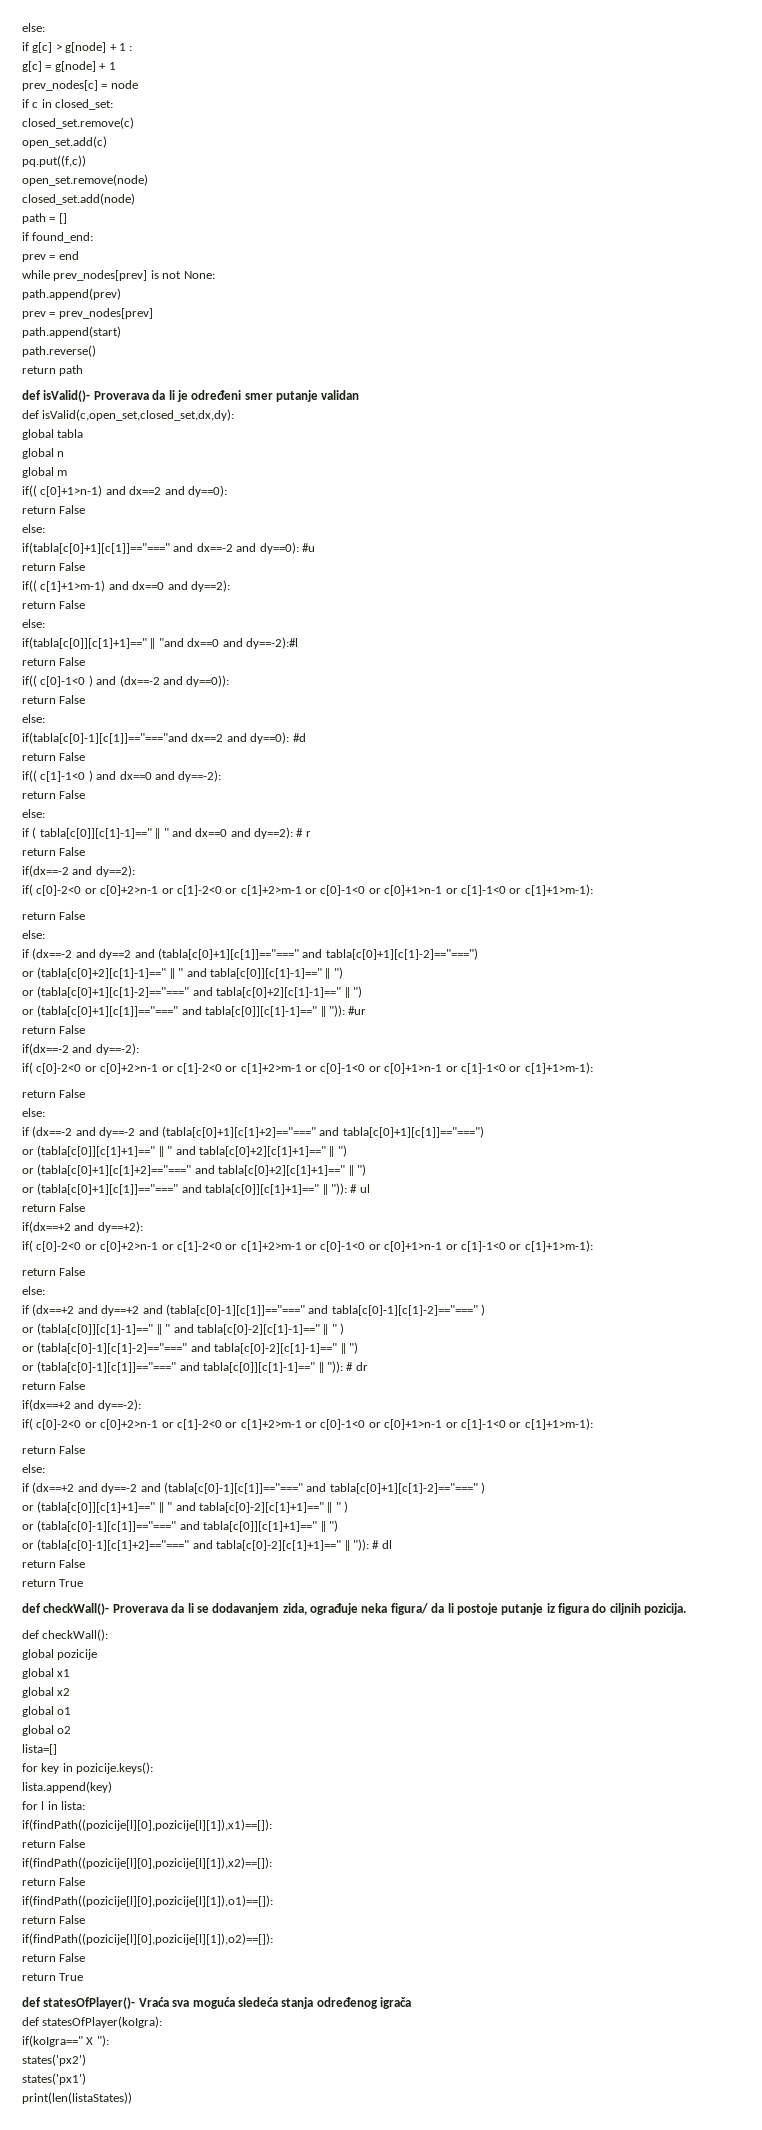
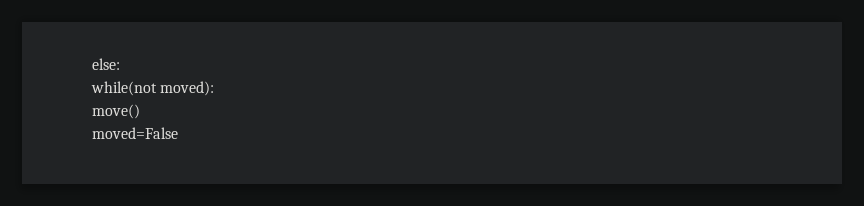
[22,23,45,32] [22,42,133,53] [22,61,116,72] [22,80,138,91] [22,99,114,110] [22,117,134,129] [22,136,107,148] [22,155,86,167] [22,174,148,186] [22,193,135,205] [22,213,67,224] [22,232,94,243] [22,251,79,262] [22,270,215,281] [22,288,121,300] [22,308,153,319] [22,326,121,338] [22,345,96,357] [22,365,84,376] [22,390,360,402] [22,409,235,421] [22,429,84,440] [22,448,65,459] [22,467,68,478] [22,485,227,497] [22,505,86,514] [22,524,45,533] [22,542,315,554] [22,562,86,571] [22,580,230,592] [22,600,86,609] [22,619,45,628] [22,637,298,649] [22,657,86,666] [22,675,230,687] [22,695,86,704] [22,714,45,723] [22,732,306,744] [22,752,86,761] [22,770,222,782] [22,790,86,799] [22,809,45,818] [22,827,311,839] [22,847,86,856] [22,865,135,877] [22,884,593,896] [22,911,86,920] [22,930,45,939] [22,948,478,960] [22,967,343,979] [22,986,362,998] [22,1005,367,1017] [22,1025,86,1034] [22,1043,139,1055] [22,1062,593,1074] [22,1089,86,1098] [22,1108,45,1117] [22,1126,484,1138] [22,1145,347,1157] [22,1164,366,1176] [22,1183,370,1195] [22,1203,86,1212] [22,1221,143,1233] [22,1240,593,1252] [22,1267,86,1276] [22,1286,45,1295] [22,1304,485,1316] [22,1323,344,1335] [22,1342,358,1354] [22,1361,368,1373] [22,1381,86,1390] [22,1399,141,1411] [22,1418,593,1430] [22,1445,86,1454] [22,1464,45,1473] [22,1482,485,1494] [22,1501,348,1513] [22,1520,338,1532] [22,1539,392,1551] [22,1559,86,1568] [22,1579,84,1587] [22,1603,687,1615] [22,1629,109,1641] [22,1649,98,1660] [22,1668,71,1679] [22,1687,71,1698] [22,1706,72,1717] [22,1725,72,1736] [22,1744,57,1755] [22,1762,154,1774] [22,1781,112,1793] [22,1801,86,1810] [22,1819,272,1831] [22,1839,86,1848] [22,1857,272,1869] [22,1877,86,1886] [22,1895,273,1907] [22,1915,86,1924] [22,1933,273,1945] [22,1953,86,1962] [22,1973,84,1981] [22,1997,411,2009] [22,2016,163,2028] [22,2035,109,2047] [22,2054,86,2066] [22,2073,86,2085] [22,2092,132,2104] else: // if g[c] > g[node] + 1 : // g[c] = g[node] + 1 // prev_nodes[c] = node // if c in closed_set: // closed_set.remove(c) // open_set.add(c) // pq.put((f,c)) // open_set.remove(node) // closed_set.add(node) // path = [] // if found_end: // prev = end // while prev_nodes[prev] is not None: // path.append(prev) // prev = prev_nodes[prev] // path.append(start) // path.reverse() // return path // def isValid()- Proverava da li je određeni smer putanje validan // def isValid(c,open_set,closed_set,dx,dy): // global tabla // global n // global m // if(( c[0]+1>n-1) and dx==2 and dy==0): // return False // else: // if(tabla[c[0]+1][c[1]]=="===" and dx==-2 and dy==0): #u // return False // if(( c[1]+1>m-1) and dx==0 and dy==2): // return False // else: // if(tabla[c[0]][c[1]+1]==" ǁ "and dx==0 and dy==-2):#l // return False // if(( c[0]-1<0 ) and (dx==-2 and dy==0)): // return False // else: // if(tabla[c[0]-1][c[1]]=="==="and dx==2 and dy==0): #d // return False // if(( c[1]-1<0 ) and dx==0 and dy==-2): // return False // else: // if ( tabla[c[0]][c[1]-1]==" ǁ " and dx==0 and dy==2): # r // return False // if(dx==-2 and dy==2): // if( c[0]-2<0 or c[0]+2>n-1 or c[1]-2<0 or c[1]+2>m-1 or c[0]-1<0 or c[0]+1>n-1 or c[1]-1<0 or c[1]+1>m-1): // return False // else: // if (dx==-2 and dy==2 and (tabla[c[0]+1][c[1]]=="===" and tabla[c[0]+1][c[1]-2]=="===") // or (tabla[c[0]+2][c[1]-1]==" ǁ " and tabla[c[0]][c[1]-1]==" ǁ ") // or (tabla[c[0]+1][c[1]-2]=="===" and tabla[c[0]+2][c[1]-1]==" ǁ ") // or (tabla[c[0]+1][c[1]]=="===" and tabla[c[0]][c[1]-1]==" ǁ ")): #ur // return False // if(dx==-2 and dy==-2): // if( c[0]-2<0 or c[0]+2>n-1 or c[1]-2<0 or c[1]+2>m-1 or c[0]-1<0 or c[0]+1>n-1 or c[1]-1<0 or c[1]+1>m-1): // return False // else: // if (dx==-2 and dy==-2 and (tabla[c[0]+1][c[1]+2]=="===" and tabla[c[0]+1][c[1]]=="===") // or (tabla[c[0]][c[1]+1]==" ǁ " and tabla[c[0]+2][c[1]+1]==" ǁ ") // or (tabla[c[0]+1][c[1]+2]=="===" and tabla[c[0]+2][c[1]+1]==" ǁ ") // or (tabla[c[0]+1][c[1]]=="===" and tabla[c[0]][c[1]+1]==" ǁ ")): # ul // return False // if(dx==+2 and dy==+2): // if( c[0]-2<0 or c[0]+2>n-1 or c[1]-2<0 or c[1]+2>m-1 or c[0]-1<0 or c[0]+1>n-1 or c[1]-1<0 or c[1]+1>m-1): // return False // else: // if (dx==+2 and dy==+2 and (tabla[c[0]-1][c[1]]=="===" and tabla[c[0]-1][c[1]-2]=="===" ) // or (tabla[c[0]][c[1]-1]==" ǁ " and tabla[c[0]-2][c[1]-1]==" ǁ " ) // or (tabla[c[0]-1][c[1]-2]=="===" and tabla[c[0]-2][c[1]-1]==" ǁ ") // or (tabla[c[0]-1][c[1]]=="===" and tabla[c[0]][c[1]-1]==" ǁ ")): # dr // return False // if(dx==+2 and dy==-2): // if( c[0]-2<0 or c[0]+2>n-1 or c[1]-2<0 or c[1]+2>m-1 or c[0]-1<0 or c[0]+1>n-1 or c[1]-1<0 or c[1]+1>m-1): // return False // else: // if (dx==+2 and dy==-2 and (tabla[c[0]-1][c[1]]=="===" and tabla[c[0]+1][c[1]-2]=="===" ) // or (tabla[c[0]][c[1]+1]==" ǁ " and tabla[c[0]-2][c[1]+1]==" ǁ " ) // or (tabla[c[0]-1][c[1]]=="===" and tabla[c[0]][c[1]+1]==" ǁ ") // or (tabla[c[0]-1][c[1]+2]=="===" and tabla[c[0]-2][c[1]+1]==" ǁ ")): # dl // return False // return True // def checkWall()- Proverava da li se dodavanjem zida, ograđuje neka figura/ da li postoje putanje iz figura do ciljnih pozicija. // def checkWall(): // global pozicije // global x1 // global x2 // global o1 // global o2 // lista=[] // for key in pozicije.keys(): // lista.append(key) // for l in lista: // if(findPath((pozicije[l][0],pozicije[l][1]),x1)==[]): // return False // if(findPath((pozicije[l][0],pozicije[l][1]),x2)==[]): // return False // if(findPath((pozicije[l][0],pozicije[l][1]),o1)==[]): // return False // if(findPath((pozicije[l][0],pozicije[l][1]),o2)==[]): // return False // return True // def statesOfPlayer()- Vraća sva moguća sledeća stanja određenog igrača // def statesOfPlayer(koIgra): // if(koIgra==" X "): // states('px2') // states('px1') // print(len(listaStates)) -> [92,58,120,70] [91,81,215,96] [92,104,140,119] [92,127,178,139] else: // while(not moved): // move() // moved=False

